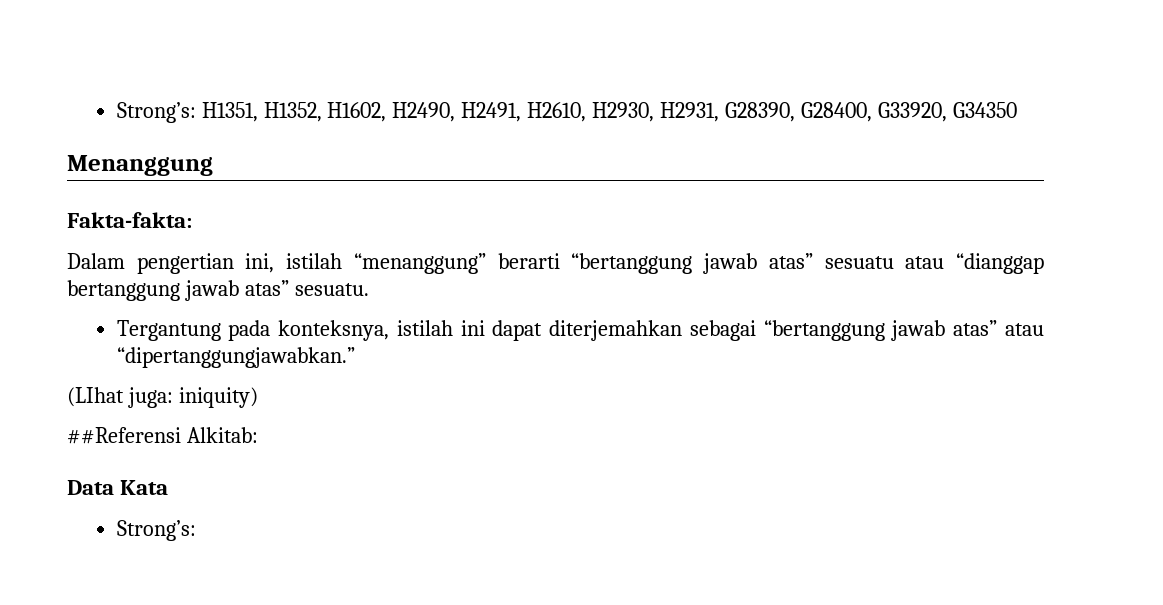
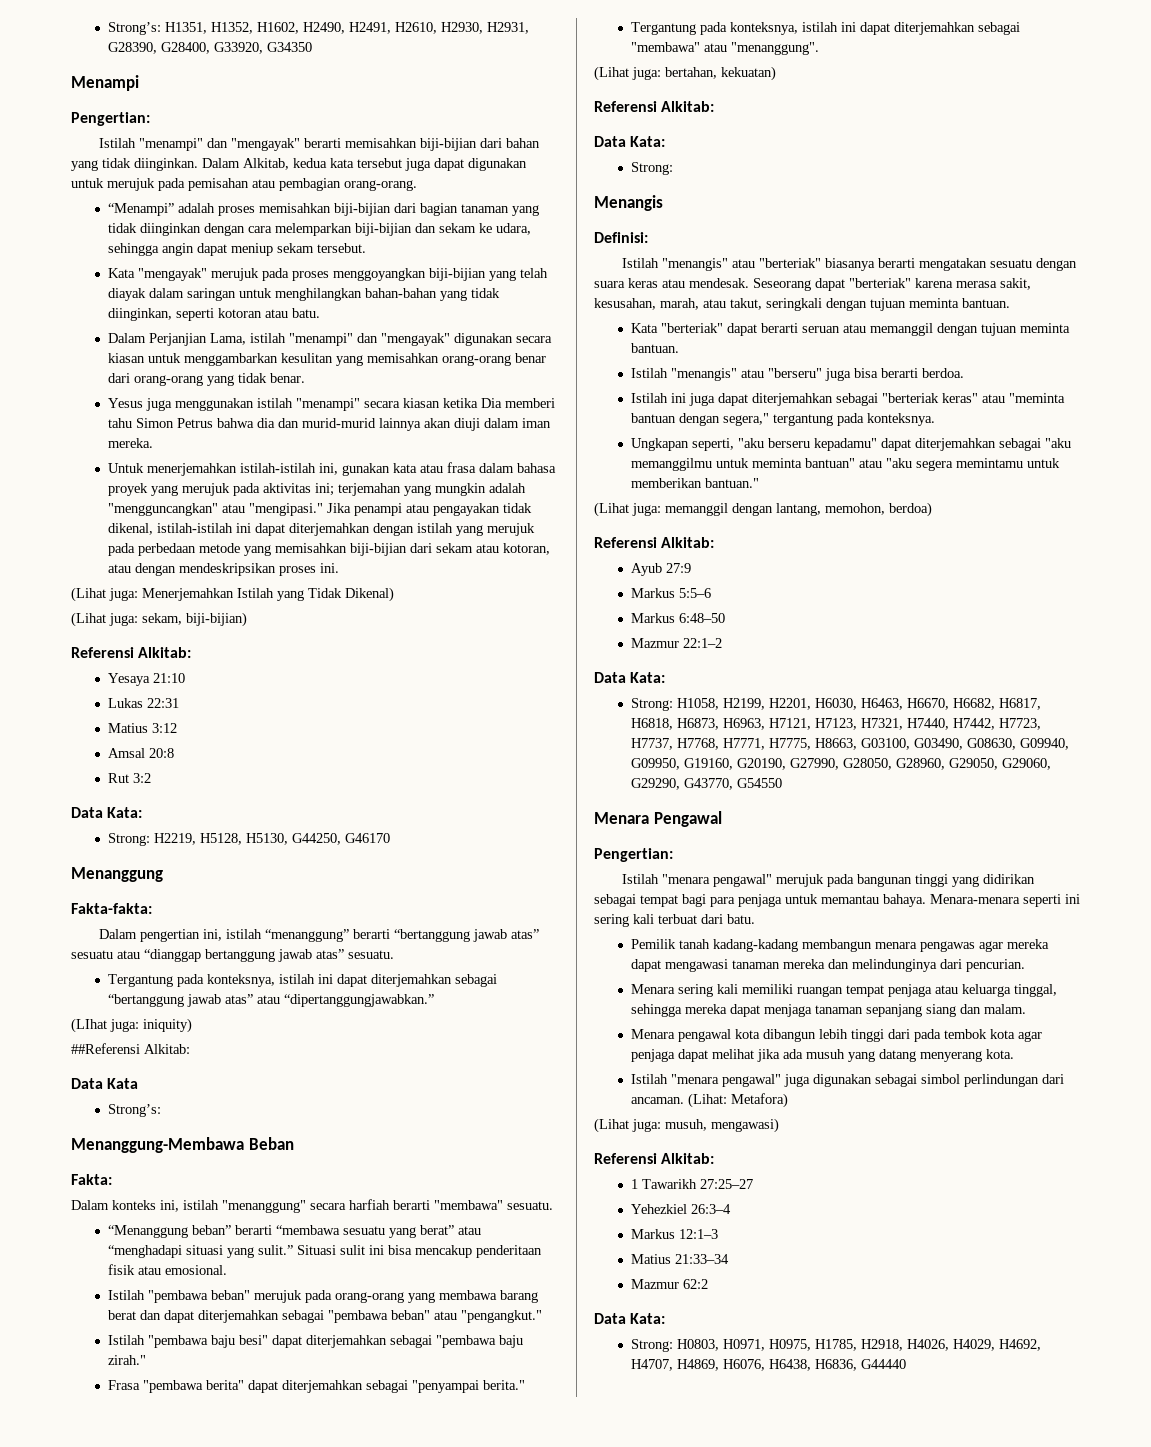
(1017, 110) none -> [71,75,139,91] [71,112,150,126] [99,138,541,151] [71,158,527,171] [71,178,417,191] [108,203,540,216] [108,223,532,236] [108,243,367,256] [108,268,549,281] [108,288,501,301] [108,308,321,321] [108,333,553,346] [108,353,547,366] [108,373,306,386] [108,398,556,411] [108,418,552,431] [108,438,154,448] [108,462,557,476] [108,483,527,496] [108,503,533,516] [108,523,536,536] [108,543,551,556] [108,563,340,576] [71,587,394,602] [71,612,247,627] [71,647,192,658] [108,673,186,686] [108,698,180,708] [108,723,178,733] [108,748,175,758] [108,773,152,783] [71,807,143,818] [108,833,391,846] // Menampi // Pengertian: // Istilah "menampi" dan "mengayak" berarti memisahkan biji-bijian dari bahan yang tidak diinginkan. Dalam Alkitab, kedua kata tersebut juga dapat digunakan untuk merujuk pada pemisahan atau pembagian orang-orang. // “Menampi” adalah proses memisahkan biji-bijian dari bagian tanaman yang tidak diinginkan dengan cara melemparkan biji-bijian dan sekam ke udara, sehingga angin dapat meniup sekam tersebut. // Kata "mengayak" merujuk pada proses menggoyangkan biji-bijian yang telah diayak dalam saringan untuk menghilangkan bahan-bahan yang tidak diinginkan, seperti kotoran atau batu. // Dalam Perjanjian Lama, istilah "menampi" dan "mengayak" digunakan secara kiasan untuk menggambarkan kesulitan yang memisahkan orang-orang benar dari orang-orang yang tidak benar. // Yesus juga menggunakan istilah "menampi" secara kiasan ketika Dia memberi tahu Simon Petrus bahwa dia dan murid-murid lainnya akan diuji dalam iman mereka. // Untuk menerjemahkan istilah-istilah ini, gunakan kata atau frasa dalam bahasa proyek yang merujuk pada aktivitas ini; terjemahan yang mungkin adalah "mengguncangkan" atau "mengipasi." Jika penampi atau pengayakan tidak dikenal, istilah-istilah ini dapat diterjemahkan dengan istilah yang merujuk pada perbedaan metode yang memisahkan biji-bijian dari sekam atau kotoran, atau dengan mendeskripsikan proses ini. // (Lihat juga: Menerjemahkan Istilah yang Tidak Dikenal) // (Lihat juga: sekam, biji-bijian) // Referensi Alkitab: // Yesaya 21:10 // Lukas 22:31 // Matius 3:12 // Amsal 20:8 // Rut 3:2 // Data Kata: // Strong: H2219, H5128, H5130, G44250, G46170
(196, 530) none -> [71,1137,294,1153] [71,1174,112,1185] [71,1199,553,1213] [108,1225,482,1238] [108,1245,543,1258] [108,1264,228,1275] [108,1290,539,1303] [108,1310,543,1323] [108,1335,524,1348] [108,1355,147,1365] [108,1380,526,1393] [631,22,1021,35] [631,42,820,55] [594,66,776,81] [594,101,715,112] [594,136,666,147] [631,162,674,175] [594,195,663,211] [594,232,648,243] [622,258,1078,271] [594,278,1031,291] [594,298,1010,311] [631,323,1071,336] [631,343,680,353] [631,368,965,381] [631,393,1066,406] [631,413,936,426] [631,438,1072,451] [631,458,1061,471] [631,478,760,488] [594,502,932,517] [594,537,715,548] [631,563,692,576] [631,588,712,598] [631,613,726,623] [631,638,723,648] [594,672,666,683] [631,698,1042,711] [631,718,1042,730] [631,738,1070,750] [631,758,1052,770] [631,778,783,790] [594,811,722,827] [594,848,673,862] [622,874,1036,887] [594,894,1080,907] [594,914,755,927] [631,939,1050,952] [631,959,1026,972] [631,984,1058,997] [631,1004,1027,1017] [631,1029,1043,1042] [631,1049,1015,1062] [631,1074,1065,1087] [631,1093,789,1108] [594,1118,779,1133] [594,1153,715,1164] [631,1179,754,1189] [631,1204,732,1214] [631,1229,719,1239] [631,1254,730,1264] [631,1279,709,1289] [594,1313,666,1324] [631,1339,1042,1352] [631,1359,907,1371] // Menanggung-Membawa Beban // Fakta: // Dalam konteks ini, istilah "menanggung" secara harfiah berarti "membawa" sesuatu. // “Menanggung beban” berarti “membawa sesuatu yang berat” atau “menghadapi situasi yang sulit.” Situasi sulit ini bisa mencakup penderitaan fisik atau emosional. // Istilah "pembawa beban" merujuk pada orang-orang yang membawa barang berat dan dapat diterjemahkan sebagai "pembawa beban" atau "pengangkut." // Istilah "pembawa baju besi" dapat diterjemahkan sebagai "pembawa baju zirah." // Frasa "pembawa berita" dapat diterjemahkan sebagai "penyampai berita." // Tergantung pada konteksnya, istilah ini dapat diterjemahkan sebagai "membawa" atau "menanggung". // (Lihat juga: bertahan, kekuatan) // Referensi Alkitab: // Data Kata: // Strong: // Menangis // Definisi: // Istilah "menangis" atau "berteriak" biasanya berarti mengatakan sesuatu dengan suara keras atau mendesak. Seseorang dapat "berteriak" karena merasa sakit, kesusahan, marah, atau takut, seringkali dengan tujuan meminta bantuan. // Kata "berteriak" dapat berarti seruan atau memanggil dengan tujuan meminta bantuan. // Istilah "menangis" atau "berseru" juga bisa berarti berdoa. // Istilah ini juga dapat diterjemahkan sebagai "berteriak keras" atau "meminta bantuan dengan segera," tergantung pada konteksnya. // Ungkapan seperti, "aku berseru kepadamu" dapat diterjemahkan sebagai "aku memanggilmu untuk meminta bantuan" atau "aku segera memintamu untuk memberikan bantuan." // (Lihat juga: memanggil dengan lantang, memohon, berdoa) // Referensi Alkitab: // Ayub 27:9 // Markus 5:5–6 // Markus 6:48–50 // Mazmur 22:1–2 // Data Kata: // Strong: H1058, H2199, H2201, H6030, H6463, H6670, H6682, H6817, H6818, H6873, H6963, H7121, H7123, H7321, H7440, H7442, H7723, H7737, H7768, H7771, H7775, H8663, G03100, G03490, G08630, G09940, G09950, G19160, G20190, G27990, G28050, G28960, G29050, G29060, G29290, G43770, G54550 // Menara Pengawal // Pengertian: // Istilah "menara pengawal" merujuk pada bangunan tinggi yang didirikan sebagai tempat bagi para penjaga untuk memantau bahaya. Menara-menara seperti ini sering kali terbuat dari batu. // Pemilik tanah kadang-kadang membangun menara pengawas agar mereka dapat mengawasi tanaman mereka dan melindunginya dari pencurian. // Menara sering kali memiliki ruangan tempat penjaga atau keluarga tinggal, sehingga mereka dapat menjaga tanaman sepanjang siang dan malam. // Menara pengawal kota dibangun lebih tinggi dari pada tembok kota agar penjaga dapat melihat jika ada musuh yang datang menyerang kota. // Istilah "menara pengawal" juga digunakan sebagai simbol perlindungan dari ancaman. (Lihat: Metafora) // (Lihat juga: musuh, mengawasi) // Referensi Alkitab: // 1 Tawarikh 27:25–27 // Yehezkiel 26:3–4 // Markus 12:1–3 // Matius 21:33–34 // Mazmur 62:2 // Data Kata: // Strong: H0803, H0971, H0975, H1785, H2918, H4026, H4029, H4692, H4707, H4869, H6076, H6438, H6836, G44440

